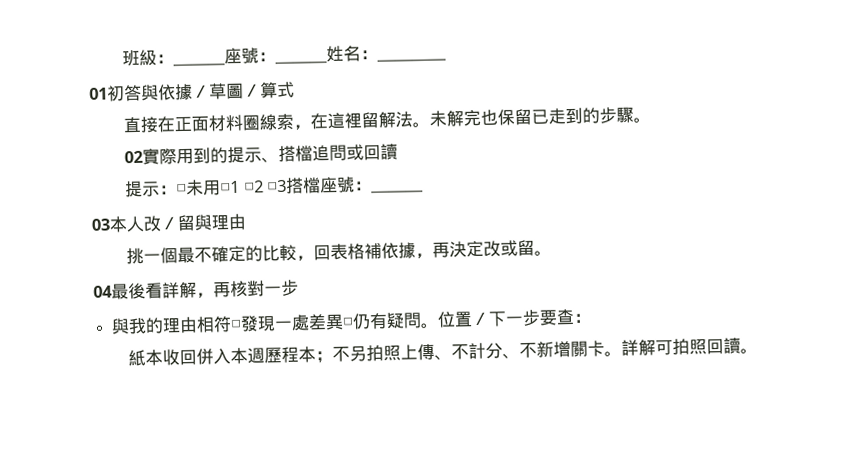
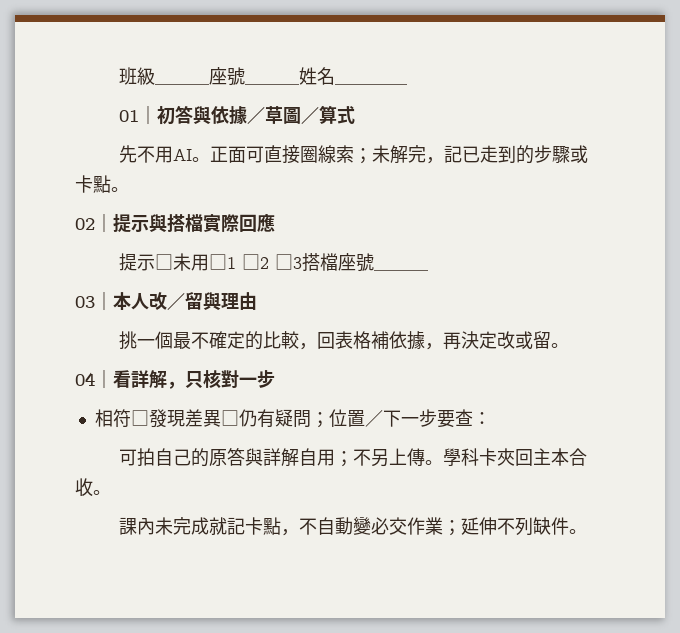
[156,54,175,64] ： -> (155, 76) none
[258,52,277,62] ： -> (245, 76) none
[360,49,379,60] ： -> (335, 76) none
(108, 93) none -> [138,106,157,125] ｜
[123,108,533,134] 直接在正面材料圈線索，在這裡留解法。未解完也保留 -> [118,145,462,164] 先不用AI。正面可直接圈線索；未解完，記
(635, 115) none -> [569,145,588,163] [75,175,111,193] 或卡點
[142,143,399,165] [124,180,178,198] 實際用到的提示、搭檔追問或回讀 // 提示： -> [95,213,275,233] [118,253,155,271] ｜提示與搭檔實際回應 // 提示
[354,181,373,191] ： -> (374, 262) none
(111, 224) none -> [95,292,113,311] ｜
[111,282,146,300] 最後 -> [95,370,113,389] ｜
[213,281,231,298] 再 -> [185,371,203,388] 只
[111,316,199,335] 與我的理由 -> (275, 379) none
[274,314,311,331] 一處 -> (185, 418) none
[420,322,440,329] 。 -> [310,412,329,428] ；
[128,337,742,367] 紙本收回併入本週歷程本；不另拍照上傳、不計分、不新增關卡。詳解可拍照回讀 -> [118,448,587,467] [75,478,111,497] [118,516,569,536] 可拍自己的原答與詳解自用；不另上傳。學科卡夾回主本合收。 // 課內未完成就記卡點，不自動變必交作業；延伸不列缺件

